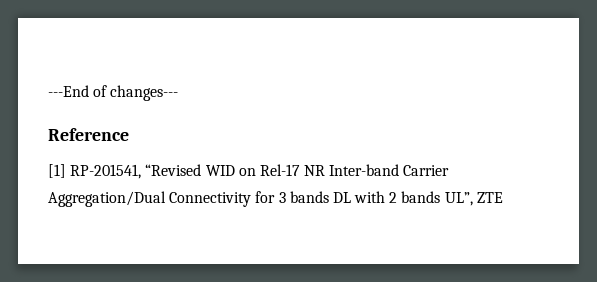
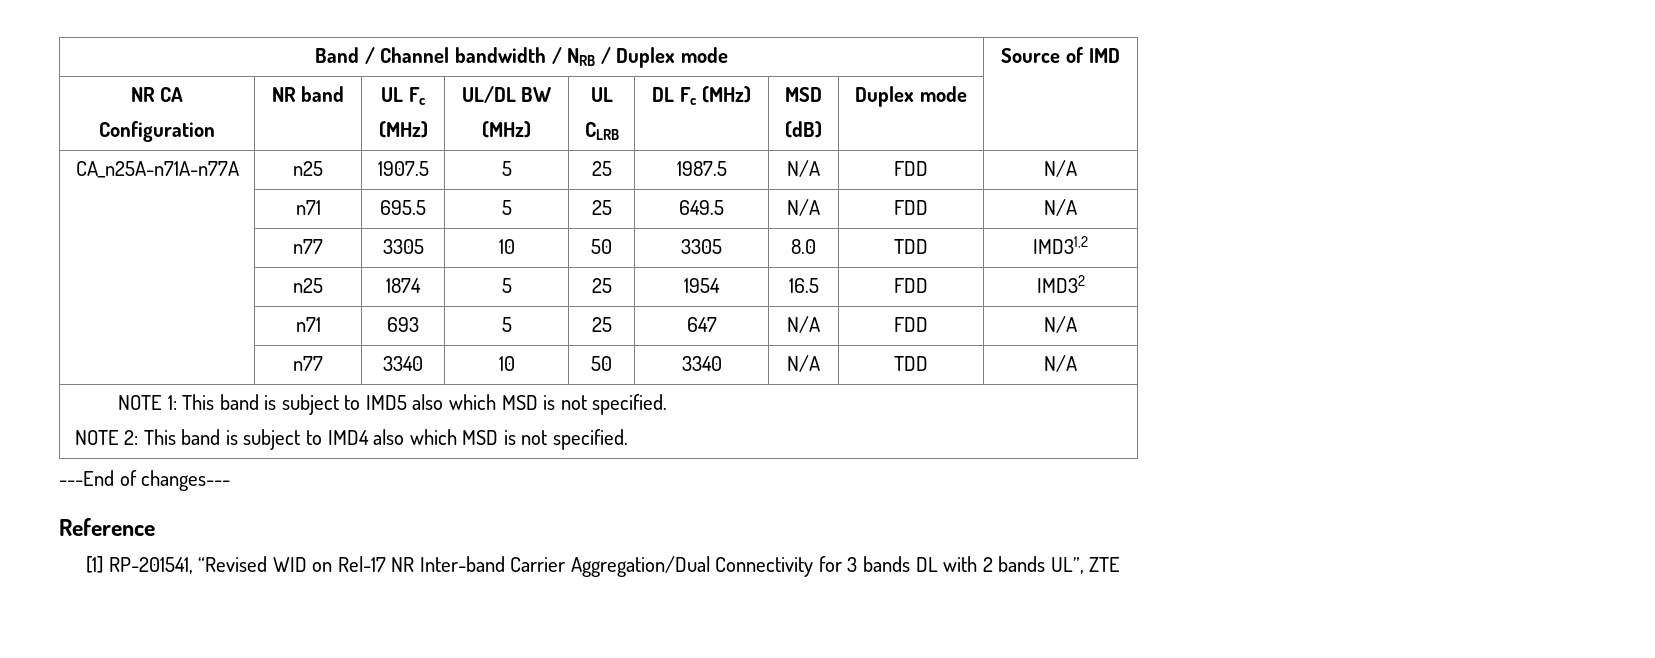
(48, 91) none -> [315,47,728,68] [1001,47,1120,63] [130,87,184,102] [99,121,215,142] [271,86,345,102] [381,87,426,105] [378,121,428,138] [461,86,552,103] [482,121,531,138] [590,87,613,102] [584,122,619,140] [652,86,751,105] [785,87,822,102] [785,121,822,138] [855,86,967,107] [75,161,239,178] [293,161,323,176] [377,161,429,176] [501,161,512,176] [591,161,612,176] [676,161,727,176] [787,160,821,177] [894,161,928,176] [1044,160,1078,177] [295,200,321,215] [380,200,426,215] [501,200,512,215] [591,200,612,215] [679,200,724,215] [787,199,821,216] [894,200,928,215] [1044,199,1078,216] [293,239,323,254] [382,239,424,254] [498,239,515,254] [591,239,612,254] [681,239,722,254] [791,239,816,254] [894,239,928,254] [1033,236,1088,254] [293,278,323,293] [386,278,422,293] [501,278,512,293] [591,278,612,293] [684,278,720,293] [788,278,819,293] [894,278,928,293] [1036,275,1085,293] [295,317,321,332] [387,317,419,332] [501,317,512,332] [591,317,612,332] [686,317,717,332] [787,316,821,333] [894,317,928,332] [1044,316,1078,333] [293,356,323,371] [383,356,423,371] [498,356,515,371] [591,356,612,371] [681,356,722,371] [787,355,821,372] [894,356,928,371] [1044,355,1078,372] [118,394,668,415] [74,429,628,450] Band / Channel bandwidth / NRB / Duplex mode | Source of IMD // NR CA // Configuration | NR band | UL Fc // (MHz) | UL/DL BW // (MHz) | UL // CLRB | DL Fc (MHz) | MSD // (dB) | Duplex mode | // CA_n25A-n71A-n77A | n25 | 1907.5 | 5 | 25 | 1987.5 | N/A | FDD | N/A // | n71 | 695.5 | 5 | 25 | 649.5 | N/A | FDD | N/A // | n77 | 3305 | 10 | 50 | 3305 | 8.0 | TDD | IMD31,2 // | n25 | 1874 | 5 | 25 | 1954 | 16.5 | FDD | IMD32 // | n71 | 693 | 5 | 25 | 647 | N/A | FDD | N/A // | n77 | 3340 | 10 | 50 | 3340 | N/A | TDD | N/A // NOTE 1: This band is subject to IMD5 also which MSD is not specified. // NOTE 2: This band is subject to IMD4 also which MSD is not specified. //

